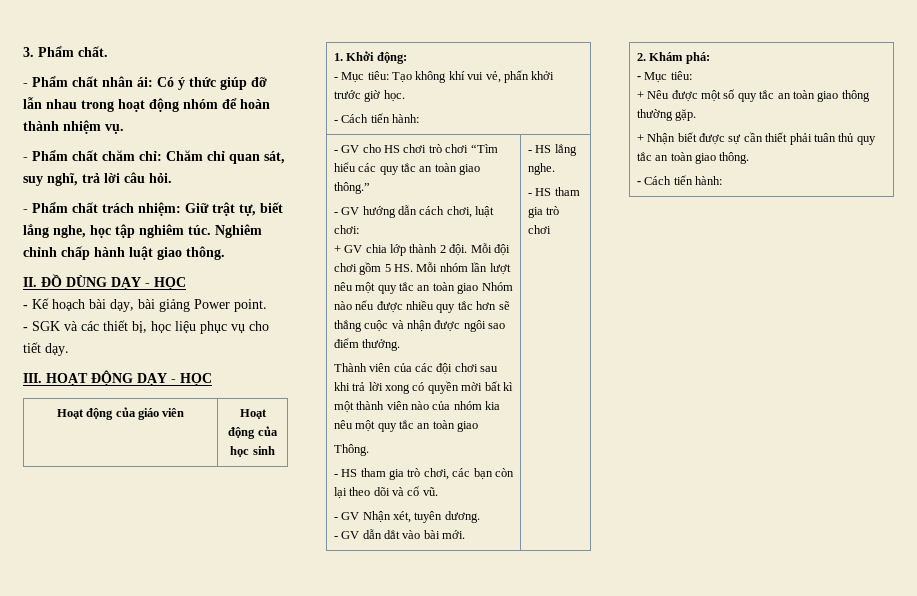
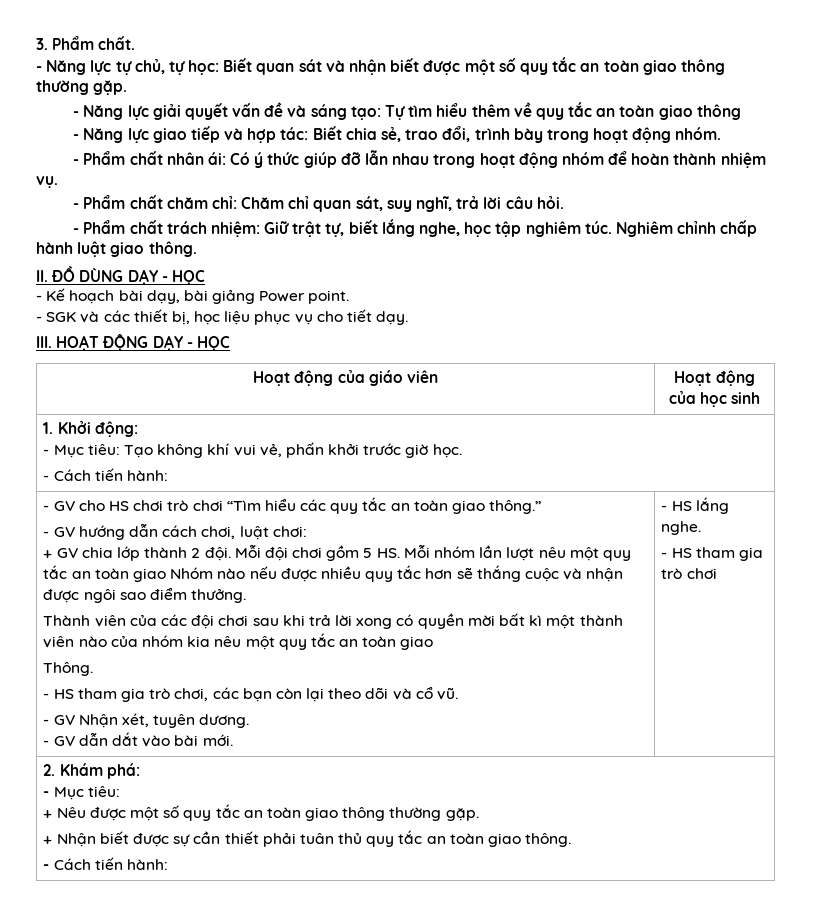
(108, 51) none -> [36,57,725,75] [36,80,128,95] [73,102,741,120] [73,126,722,143] // - Năng lực tự chủ, tự học: Biết quan sát và nhận biết được một số quy tắc an toàn giao thông thường gặp. // - Năng lực giải quyết vấn đề và sáng tạo: Tự tìm hiểu thêm về quy tắc an toàn giao thông // - Năng lực giao tiếp và hợp tác: Biết chia sẻ, trao đổi, trình bày trong hoạt động nhóm.

